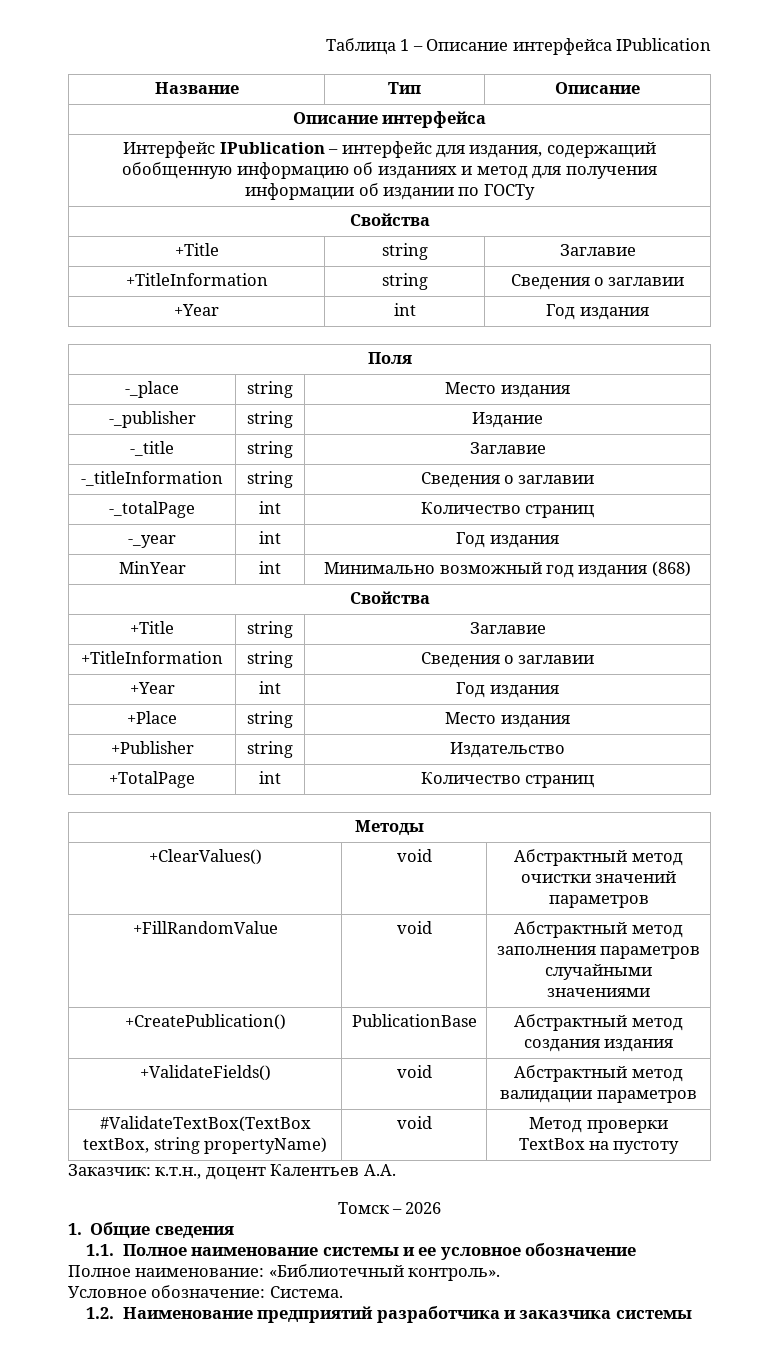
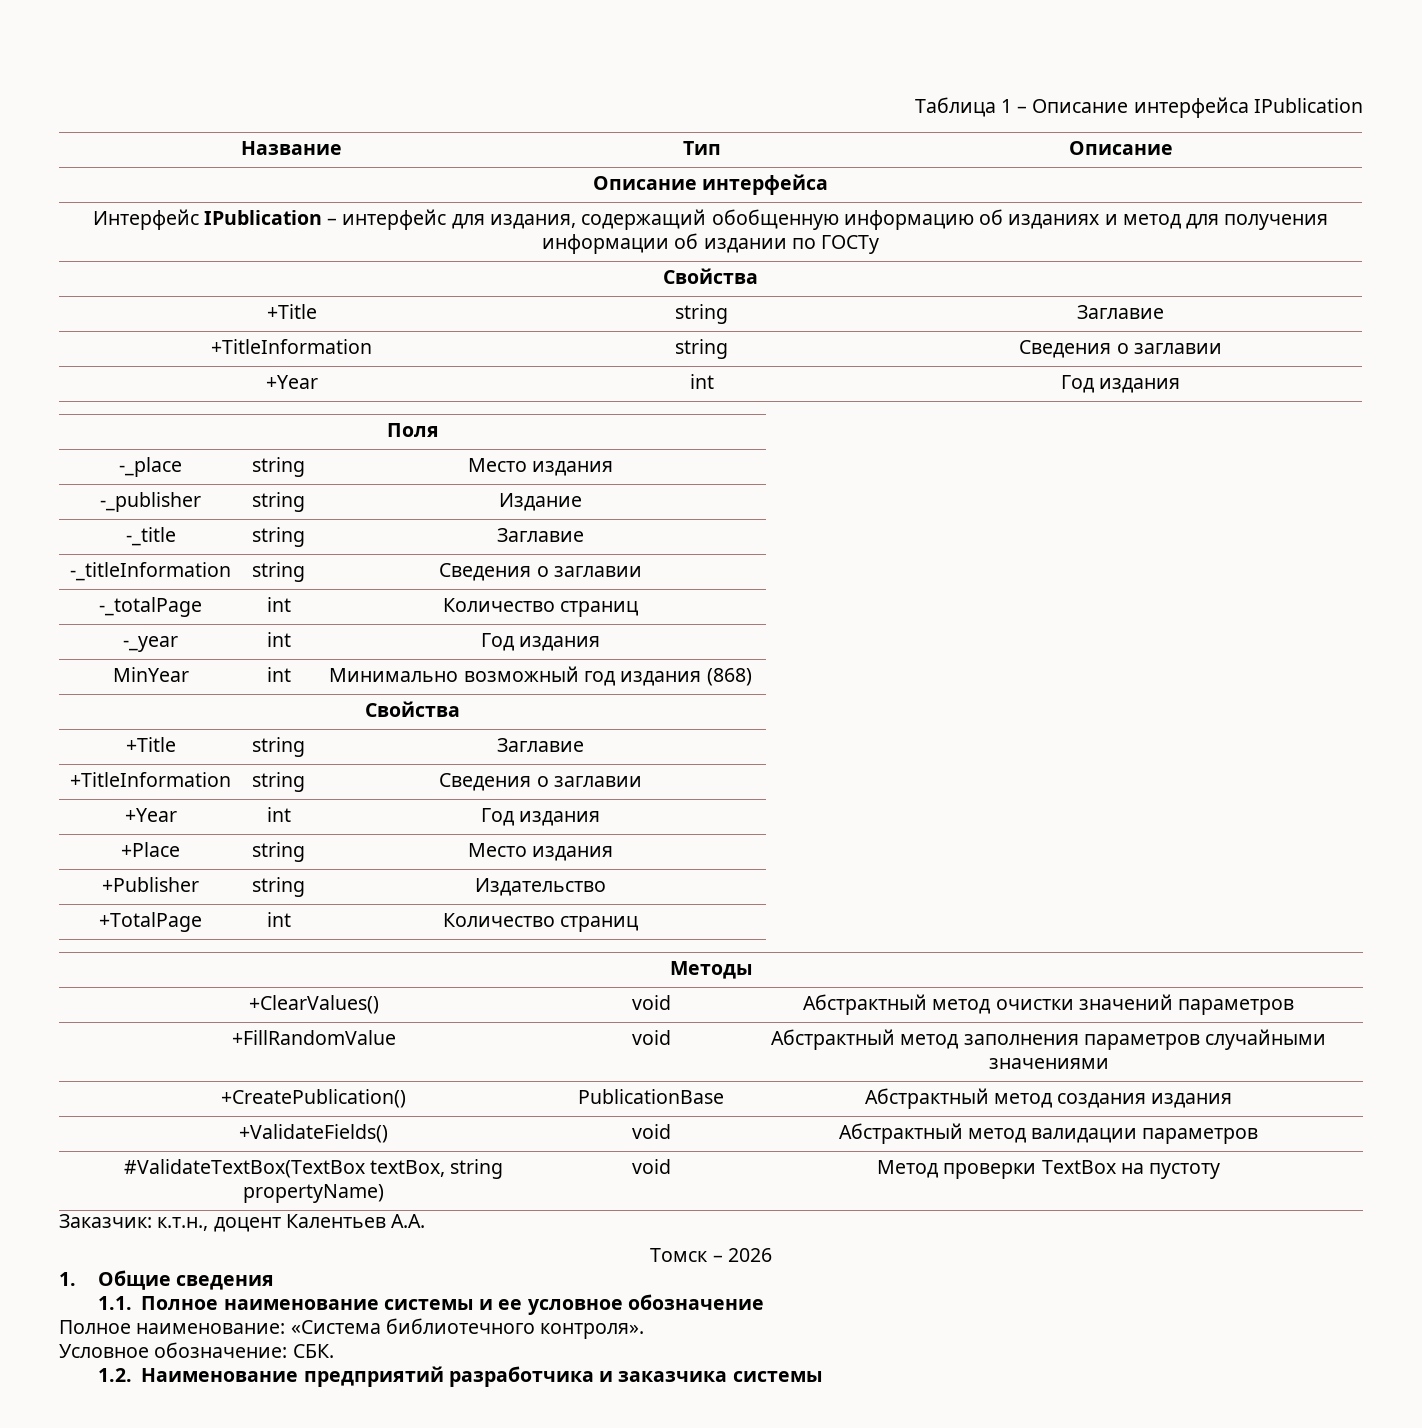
[268,1264,501,1281] «Библиотечный контроль». -> [290,1318,645,1339] «Система библиотечного контроля».
[269,1286,343,1298] Система. -> [292,1344,334,1358] СБК.

